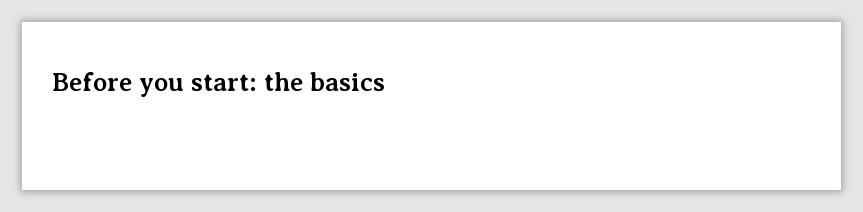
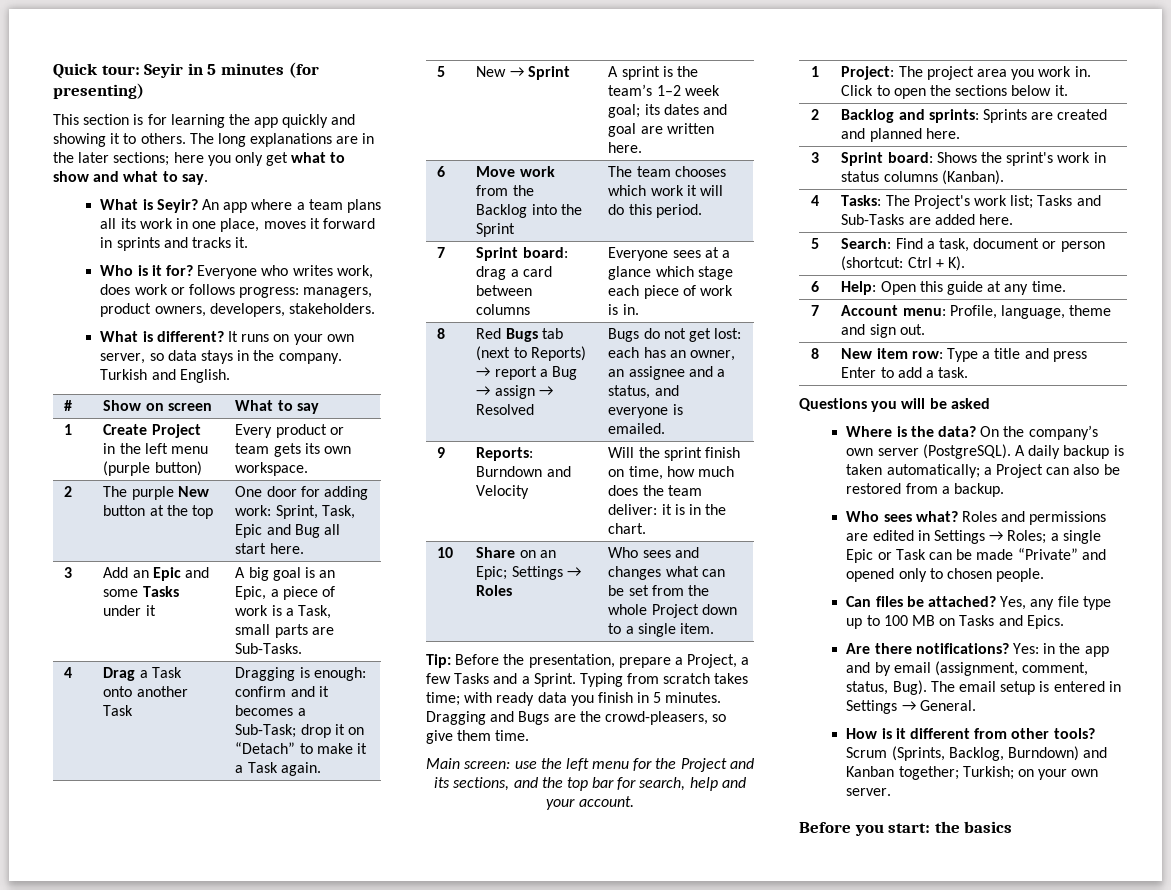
(52, 81) none -> [53,62,319,79] [53,83,144,99] [53,114,356,128] [53,133,375,147] [53,152,346,166] [53,171,208,185] [100,199,381,213] [100,218,375,232] [100,237,249,251] [100,265,373,279] [100,284,373,298] [100,303,375,317] [100,331,354,345] [100,350,342,364] [100,369,230,383] [64,400,73,411] [103,400,212,411] [235,400,319,414] [64,424,73,435] [103,424,201,438] [103,443,208,454] [103,461,202,476] [235,424,344,438] [235,443,351,457] [235,462,309,476] [64,486,73,497] [103,486,209,500] [103,505,213,519] [235,486,368,500] [235,505,355,519] [235,524,340,538] [235,543,304,554] [64,567,73,578] [103,567,209,581] [103,586,179,597] [103,605,156,616] [235,567,336,581] [235,586,335,600] [235,605,331,619] [235,624,334,638] [235,643,303,654] [64,667,73,678] [103,667,182,681] [103,686,188,697] [103,705,134,716] [235,667,366,681] [235,686,329,697] [235,705,306,716] [235,724,364,738] [235,742,367,754] [235,762,321,776] [437,66,446,77] [476,66,570,80] [608,66,698,80] [608,84,720,96] [608,104,727,118] [608,123,714,137] [608,142,643,153] [437,166,446,177] [476,166,555,177] [476,185,534,196] [476,204,582,218] [476,223,516,237] [608,166,726,177] [608,185,723,196] [608,204,702,218] [437,247,446,258] [476,247,568,261] [476,266,552,280] [476,285,533,296] [476,304,531,315] [608,247,730,261] [608,266,733,280] [608,285,733,299] [608,304,639,315] [437,328,446,339] [476,328,563,342] [476,346,586,361] [476,366,577,380] [476,385,553,399] [476,404,535,415] [608,328,742,342] [608,347,735,361] [608,366,725,380] [608,385,679,399] [608,404,683,418] [608,423,666,434] [437,447,446,458] [476,447,534,461] [476,466,571,477] [476,485,530,499] [608,447,740,461] [608,466,734,480] [608,485,702,496] [608,504,727,515] [608,523,647,534] [437,547,454,558] [476,547,556,558] [476,566,581,580] [476,585,513,596] [608,547,699,558] [608,566,725,580] [608,585,709,596] [608,604,737,618] [608,623,714,637] [426,654,750,668] [426,673,749,687] [426,692,722,706] [426,711,727,725] [426,730,530,744] [426,758,754,772] [434,777,746,791] [546,796,634,810] [811,66,819,77] [841,66,1091,80] [841,85,1068,99] [811,109,819,120] [841,109,1108,123] [841,128,960,142] [811,152,819,163] [841,152,1106,166] [841,170,1004,185] [811,195,819,206] [841,195,1101,209] [841,214,1013,225] [811,238,819,249] [841,238,1105,252] [841,256,965,271] [811,281,819,292] [841,281,1066,295] [811,305,819,316] [841,305,1112,319] [841,324,925,338] [811,348,819,359] [841,348,1087,362] [841,367,969,378] [799,398,990,412] [846,425,1098,440] [846,444,1124,459] [846,464,1120,478] [846,483,1004,497] [846,511,1107,525] [846,530,1101,544] [846,548,1106,563] [846,568,1045,582] [846,596,1111,610] [846,615,1064,629] [846,643,1109,657] [846,661,1089,676] [846,680,1121,695] [846,700,976,714] [846,728,1095,739] [846,746,1108,761] [846,766,1099,780] [846,788,892,796] Quick tour: Seyir in 5 minutes (for presenting) // This section is for learning the app quickly and showing it to others. The long explanations are in the later sections; here you only get what to show and what to say. // What is Seyir? An app where a team plans all its work in one place, moves it forward in sprints and tracks it. // Who is it for? Everyone who writes work, does work or follows progress: managers, product owners, developers, stakeholders. // What is different? It runs on your own server, so data stays in the company. Turkish and English. // # | Show on screen | What to say // 1 | Create Project in the left menu (purple button) | Every product or team gets its own workspace. // 2 | The purple New button at the top | One door for adding work: Sprint, Task, Epic and Bug all start here. // 3 | Add an Epic and some Tasks under it | A big goal is an Epic, a piece of work is a Task, small parts are Sub-Tasks. // 4 | Drag a Task onto another Task | Dragging is enough: confirm and it becomes a Sub-Task; drop it on “Detach” to make it a Task again. // 5 | New → Sprint | A sprint is the team’s 1–2 week goal; its dates and goal are written here. // 6 | Move work from the Backlog into the Sprint | The team chooses which work it will do this period. // 7 | Sprint board: drag a card between columns | Everyone sees at a glance which stage each piece of work is in. // 8 | Red Bugs tab (next to Reports) → report a Bug → assign → Resolved | Bugs do not get lost: each has an owner, an assignee and a status, and everyone is emailed. // 9 | Reports: Burndown and Velocity | Will the sprint finish on time, how much does the team deliver: it is in the chart. // 10 | Share on an Epic; Settings → Roles | Who sees and changes what can be set from the whole Project down to a single item. // Tip: Before the presentation, prepare a Project, a few Tasks and a Sprint. Typing from scratch takes time; with ready data you finish in 5 minutes. Dragging and Bugs are the crowd-pleasers, so give them time. // Main screen: use the left menu for the Project and its sections, and the top bar for search, help and your account. // 1 | Project: The project area you work in. Click to open the sections below it. // 2 | Backlog and sprints: Sprints are created and planned here. // 3 | Sprint board: Shows the sprint's work in status columns (Kanban). // 4 | Tasks: The Project's work list; Tasks and Sub-Tasks are added here. // 5 | Search: Find a task, document or person (shortcut: Ctrl + K). // 6 | Help: Open this guide at any time. // 7 | Account menu: Profile, language, theme and sign out. // 8 | New item row: Type a title and press Enter to add a task. // Questions you will be asked // Where is the data? On the company’s own server (PostgreSQL). A daily backup is taken automatically; a Project can also be restored from a backup. // Who sees what? Roles and permissions are edited in Settings → Roles; a single Epic or Task can be made “Private” and opened only to chosen people. // Can files be attached? Yes, any file type up to 100 MB on Tasks and Epics. // Are there notifications? Yes: in the app and by email (assignment, comment, status, Bug). The email setup is entered in Settings → General. // How is it different from other tools? Scrum (Sprints, Backlog, Burndown) and Kanban together; Turkish; on your own server. //

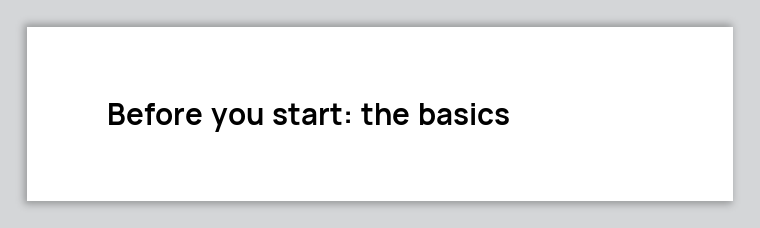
[53,62,319,79] [53,83,144,99] [53,114,356,128] [53,133,375,147] [53,152,346,166] [53,171,208,185] [100,199,381,213] [100,218,375,232] [100,237,249,251] [100,265,373,279] [100,284,373,298] [100,303,375,317] [100,331,354,345] [100,350,342,364] [100,369,230,383] [64,400,73,411] [103,400,212,411] [235,400,319,414] [64,424,73,435] [103,424,201,438] [103,443,208,454] [103,461,202,476] [235,424,344,438] [235,443,351,457] [235,462,309,476] [64,486,73,497] [103,486,209,500] [103,505,213,519] [235,486,368,500] [235,505,355,519] [235,524,340,538] [235,543,304,554] [64,567,73,578] [103,567,209,581] [103,586,179,597] [103,605,156,616] [235,567,336,581] [235,586,335,600] [235,605,331,619] [235,624,334,638] [235,643,303,654] [64,667,73,678] [103,667,182,681] [103,686,188,697] [103,705,134,716] [235,667,366,681] [235,686,329,697] [235,705,306,716] [235,724,364,738] [235,742,367,754] [235,762,321,776] [437,66,446,77] [476,66,570,80] [608,66,698,80] [608,84,720,96] [608,104,727,118] [608,123,714,137] [608,142,643,153] [437,166,446,177] [476,166,555,177] [476,185,534,196] [476,204,582,218] [476,223,516,237] [608,166,726,177] [608,185,723,196] [608,204,702,218] [437,247,446,258] [476,247,568,261] [476,266,552,280] [476,285,533,296] [476,304,531,315] [608,247,730,261] [608,266,733,280] [608,285,733,299] [608,304,639,315] [437,328,446,339] [476,328,563,342] [476,346,586,361] [476,366,577,380] [476,385,553,399] [476,404,535,415] [608,328,742,342] [608,347,735,361] [608,366,725,380] [608,385,679,399] [608,404,683,418] [608,423,666,434] [437,447,446,458] [476,447,534,461] [476,466,571,477] [476,485,530,499] [608,447,740,461] [608,466,734,480] [608,485,702,496] [608,504,727,515] [608,523,647,534] [437,547,454,558] [476,547,556,558] [476,566,581,580] [476,585,513,596] [608,547,699,558] [608,566,725,580] [608,585,709,596] [608,604,737,618] [608,623,714,637] [426,654,750,668] [426,673,749,687] [426,692,722,706] [426,711,727,725] [426,730,530,744] [426,758,754,772] [434,777,746,791] [546,796,634,810] [811,66,819,77] [841,66,1091,80] [841,85,1068,99] [811,109,819,120] [841,109,1108,123] [841,128,960,142] [811,152,819,163] [841,152,1106,166] [841,170,1004,185] [811,195,819,206] [841,195,1101,209] [841,214,1013,225] [811,238,819,249] [841,238,1105,252] [841,256,965,271] [811,281,819,292] [841,281,1066,295] [811,305,819,316] [841,305,1112,319] [841,324,925,338] [811,348,819,359] [841,348,1087,362] [841,367,969,378] [799,398,990,412] [846,425,1098,440] [846,444,1124,459] [846,464,1120,478] [846,483,1004,497] [846,511,1107,525] [846,530,1101,544] [846,548,1106,563] [846,568,1045,582] [846,596,1111,610] [846,615,1064,629] [846,643,1109,657] [846,661,1089,676] [846,680,1121,695] [846,700,976,714] [846,728,1095,739] [846,746,1108,761] [846,766,1099,780] [846,788,892,796] Quick tour: Seyir in 5 minutes (for presenting) // This section is for learning the app quickly and showing it to others. The long explanations are in the later sections; here you only get what to show and what to say. // What is Seyir? An app where a team plans all its work in one place, moves it forward in sprints and tracks it. // Who is it for? Everyone who writes work, does work or follows progress: managers, product owners, developers, stakeholders. // What is different? It runs on your own server, so data stays in the company. Turkish and English. // # | Show on screen | What to say // 1 | Create Project in the left menu (purple button) | Every product or team gets its own workspace. // 2 | The purple New button at the top | One door for adding work: Sprint, Task, Epic and Bug all start here. // 3 | Add an Epic and some Tasks under it | A big goal is an Epic, a piece of work is a Task, small parts are Sub-Tasks. // 4 | Drag a Task onto another Task | Dragging is enough: confirm and it becomes a Sub-Task; drop it on “Detach” to make it a Task again. // 5 | New → Sprint | A sprint is the team’s 1–2 week goal; its dates and goal are written here. // 6 | Move work from the Backlog into the Sprint | The team chooses which work it will do this period. // 7 | Sprint board: drag a card between columns | Everyone sees at a glance which stage each piece of work is in. // 8 | Red Bugs tab (next to Reports) → report a Bug → assign → Resolved | Bugs do not get lost: each has an owner, an assignee and a status, and everyone is emailed. // 9 | Reports: Burndown and Velocity | Will the sprint finish on time, how much does the team deliver: it is in the chart. // 10 | Share on an Epic; Settings → Roles | Who sees and changes what can be set from the whole Project down to a single item. // Tip: Before the presentation, prepare a Project, a few Tasks and a Sprint. Typing from scratch takes time; with ready data you finish in 5 minutes. Dragging and Bugs are the crowd-pleasers, so give them time. // Main screen: use the left menu for the Project and its sections, and the top bar for search, help and your account. // 1 | Project: The project area you work in. Click to open the sections below it. // 2 | Backlog and sprints: Sprints are created and planned here. // 3 | Sprint board: Shows the sprint's work in status columns (Kanban). // 4 | Tasks: The Project's work list; Tasks and Sub-Tasks are added here. // 5 | Search: Find a task, document or person (shortcut: Ctrl + K). // 6 | Help: Open this guide at any time. // 7 | Account menu: Profile, language, theme and sign out. // 8 | New item row: Type a title and press Enter to add a task. // Questions you will be asked // Where is the data? On the company’s own server (PostgreSQL). A daily backup is taken automatically; a Project can also be restored from a backup. // Who sees what? Roles and permissions are edited in Settings → Roles; a single Epic or Task can be made “Private” and opened only to chosen people. // Can files be attached? Yes, any file type up to 100 MB on Tasks and Epics. // Are there notifications? Yes: in the app and by email (assignment, comment, status, Bug). The email setup is entered in Settings → General. // How is it different from other tools? Scrum (Sprints, Backlog, Burndown) and Kanban together; Turkish; on your own server. // -> (107, 114) none

